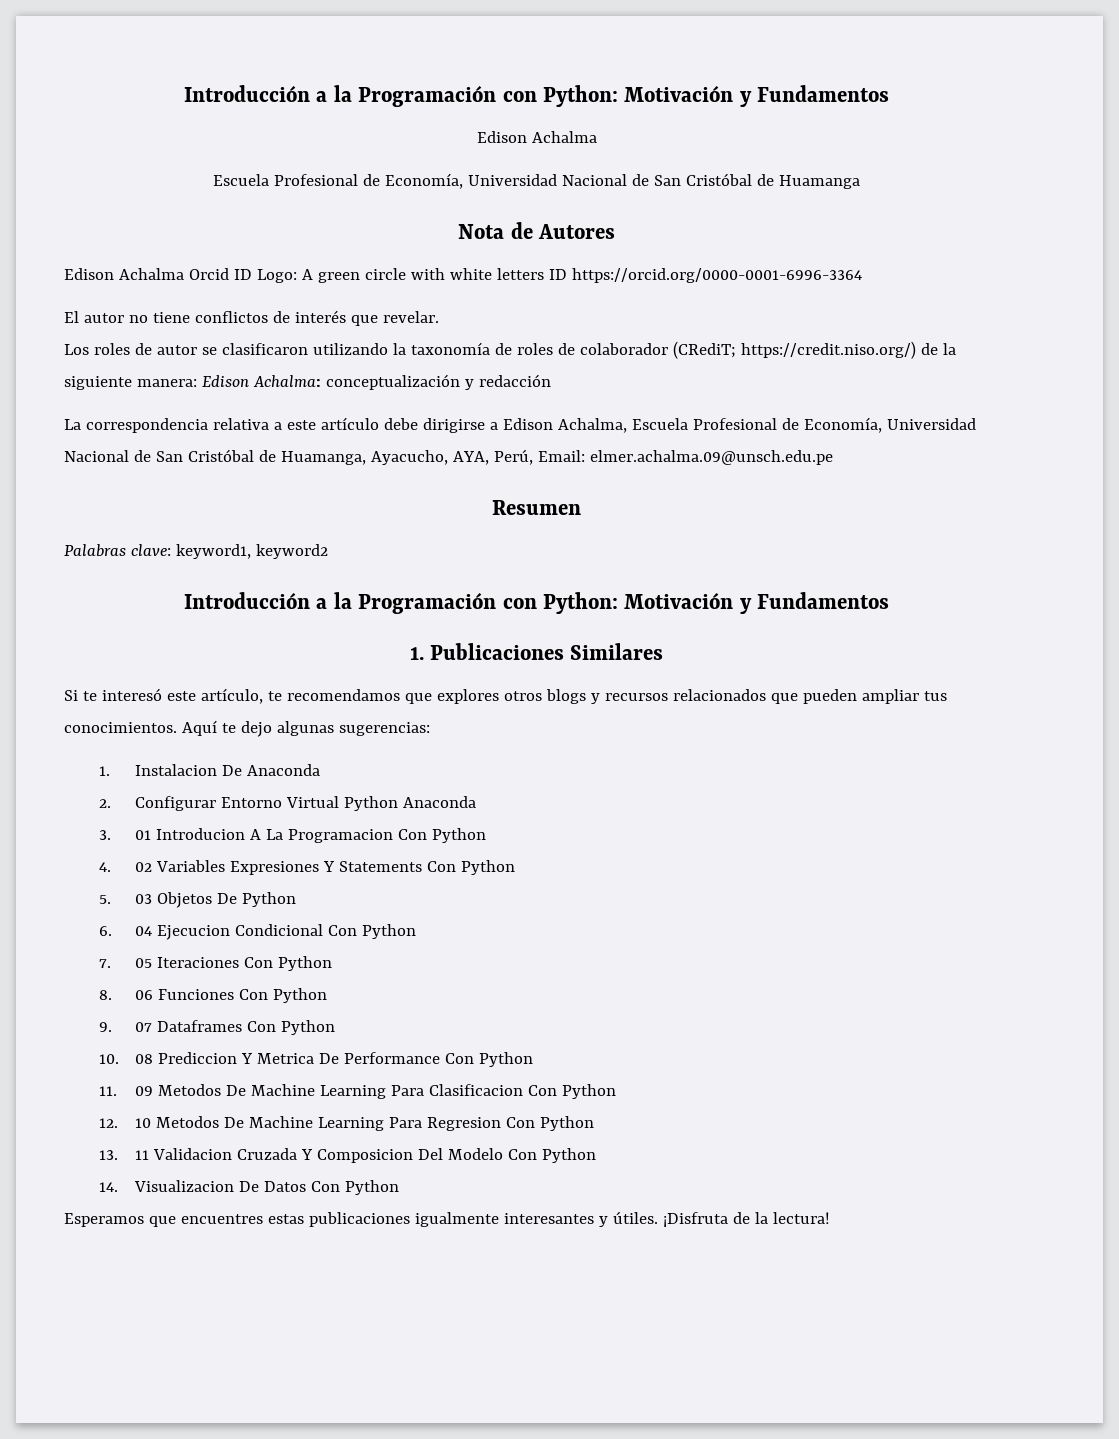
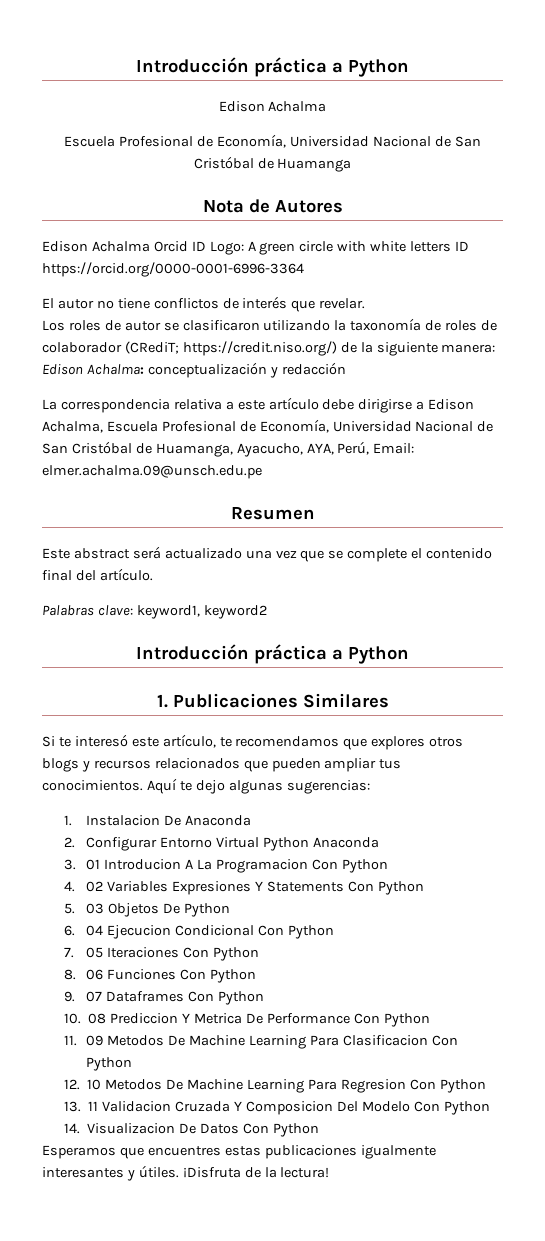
[184,85,889,107] Introducción a la Programación con Python: Motivación y Fundamentos -> [136,57,409,77] Introducción práctica a Python
(581, 507) none -> [42,546,493,562] [42,568,153,581] // Este abstract será actualizado una vez que se complete el contenido final del artículo.
[316,592,889,614] a la Programación con Python: Motivación y Fundamentos -> [254,644,409,664] práctica a Python

